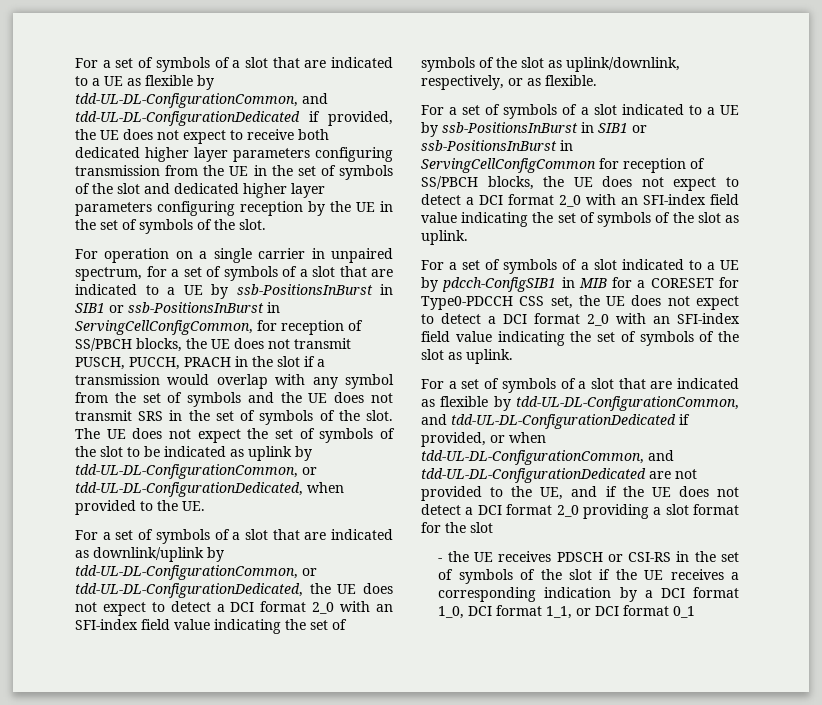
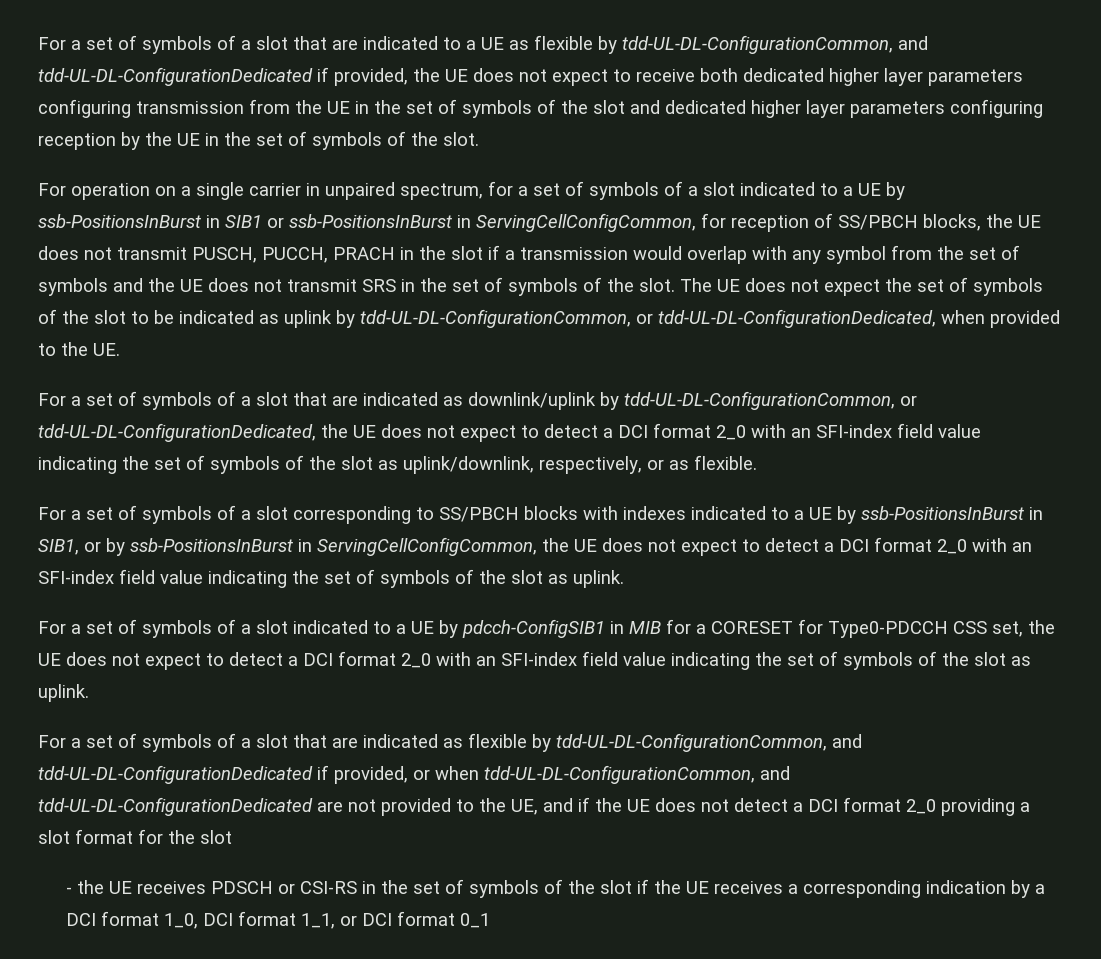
[339,266,393,277] that are -> (735, 189) none
[621,104,739,115] [421,122,647,137] [421,140,573,151] [421,158,705,173] [421,176,534,190] indicated to a UE by ssb-PositionsInBurst in SIB1 or ssb-PositionsInBurst in ServingCellConfigCommon for reception of SS/PBCH blocks, -> [293,506,1043,524] [38,537,537,556] corresponding to SS/PBCH blocks with indexes indicated to a UE by ssb-PositionsInBurst in SIB1, or by ssb-PositionsInBurst in ServingCellConfigCommon,

